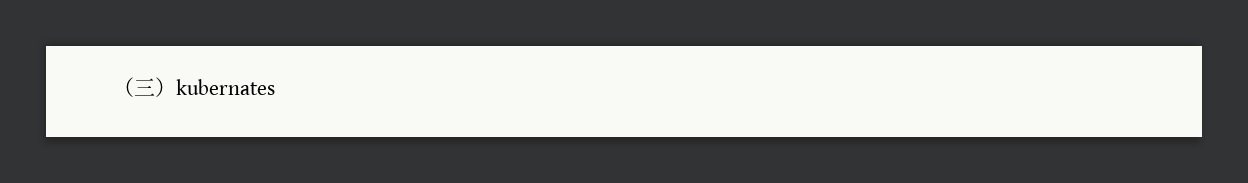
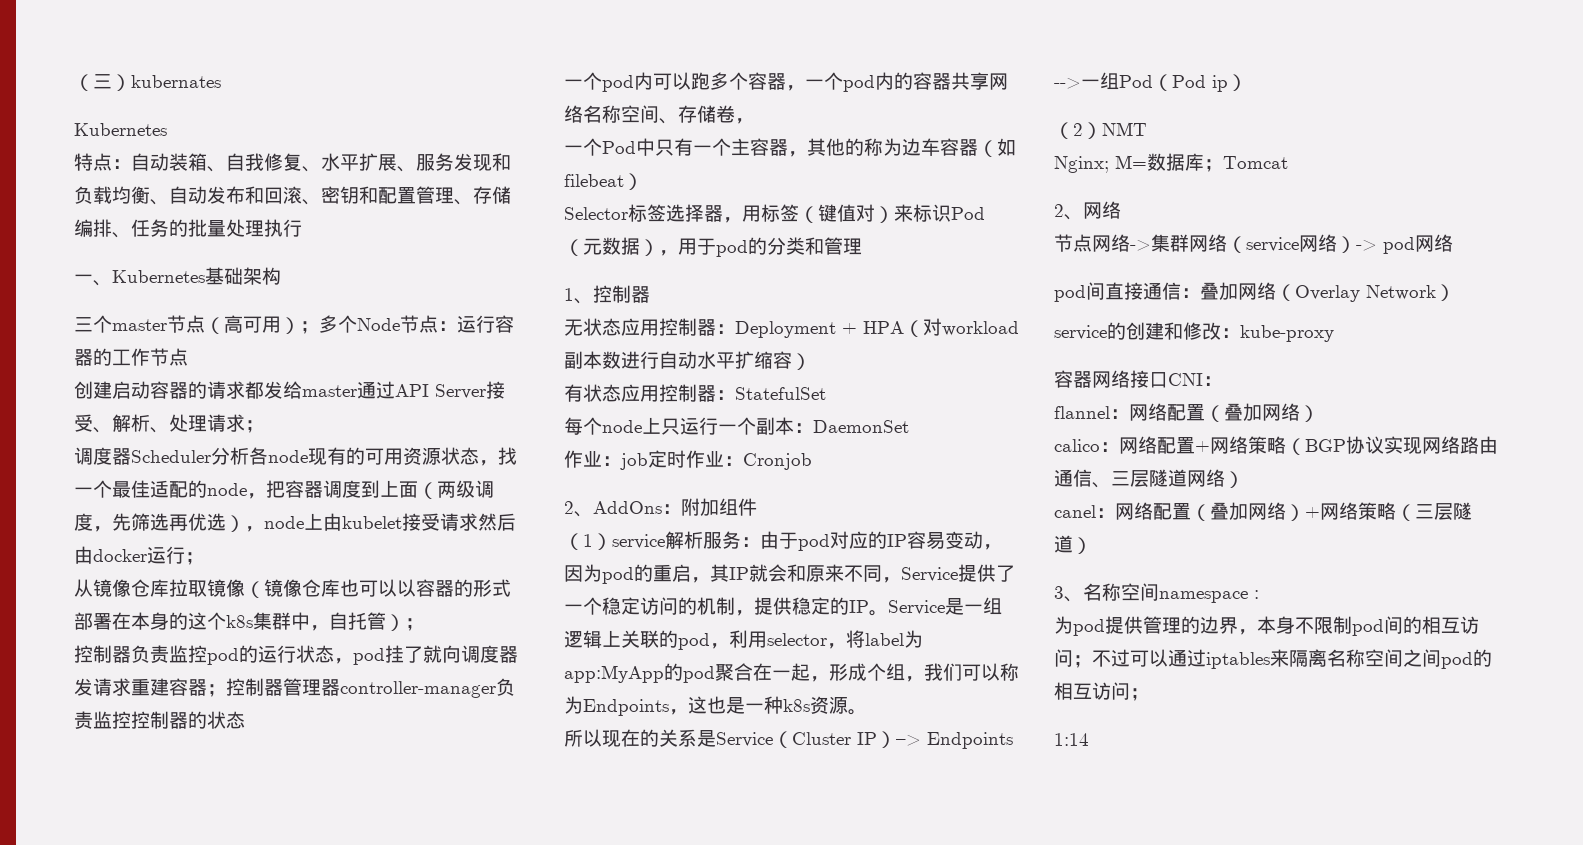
(275, 87) none -> [74,123,167,136] [74,153,511,172] [74,186,511,205] [74,219,302,238] [74,267,281,286] [74,315,514,334] [74,348,188,366] [74,381,505,399] [74,414,264,433] [74,447,517,466] [74,480,494,499] [74,513,516,532] [74,546,204,565] [74,579,511,598] [74,612,424,631] [74,645,518,665] [74,678,515,698] [74,711,245,729] [564,72,1008,92] [564,105,754,124] [564,138,1016,157] [564,173,643,190] [564,204,985,223] [564,237,862,257] [564,285,650,304] [564,318,1019,338] [564,351,811,370] [564,384,826,402] [564,417,909,435] [564,450,812,470] [564,498,757,517] [564,531,1002,551] [564,564,1015,584] [564,597,1002,616] [564,630,923,650] [564,663,1019,683] [564,696,867,716] [564,729,1013,749] [1054,72,1247,92] [1054,122,1147,139] [1054,153,1288,173] [1054,201,1121,220] [1054,234,1453,254] [1054,282,1455,302] [1054,322,1334,342] [1054,370,1222,388] [1054,403,1319,422] [1054,436,1498,455] [1054,469,1244,488] [1054,502,1472,521] [1054,535,1092,554] [1054,583,1259,603] [1054,616,1479,636] [1054,649,1492,669] [1054,682,1149,701] [1054,733,1089,746] // Kubernetes // 特点：自动装箱、自我修复、水平扩展、服务发现和负载均衡、自动发布和回滚、密钥和配置管理、存储编排、任务的批量处理执行 // 一、Kubernetes基础架构 // 三个master节点（高可用）；多个Node节点：运行容器的工作节点 // 创建启动容器的请求都发给master通过API Server接受、解析、处理请求； // 调度器Scheduler分析各node现有的可用资源状态，找一个最佳适配的node，把容器调度到上面（两级调度，先筛选再优选），node上由kubelet接受请求然后由docker运行； // 从镜像仓库拉取镜像（镜像仓库也可以以容器的形式部署在本身的这个k8s集群中，自托管）； // 控制器负责监控pod的运行状态，pod挂了就向调度器发请求重建容器；控制器管理器controller-manager负责监控控制器的状态 // 一个pod内可以跑多个容器，一个pod内的容器共享网络名称空间、存储卷， // 一个Pod中只有一个主容器，其他的称为边车容器（如filebeat） // Selector标签选择器，用标签（键值对）来标识Pod（元数据），用于pod的分类和管理 // 1、控制器 // 无状态应用控制器：Deployment + HPA（对workload副本数进行自动水平扩缩容） // 有状态应用控制器：StatefulSet // 每个node上只运行一个副本：DaemonSet // 作业：job定时作业：Cronjob // 2、AddOns：附加组件 // （1）service解析服务：由于pod对应的IP容易变动，因为pod的重启，其IP就会和原来不同，Service提供了一个稳定访问的机制，提供稳定的IP。Service是一组逻辑上关联的pod，利用selector，将label为app:MyApp的pod聚合在一起，形成个组，我们可以称为Endpoints，这也是一种k8s资源。 // 所以现在的关系是Service（Cluster IP）–> Endpoints -->一组Pod（Pod ip） // （2）NMT // Nginx; M=数据库；Tomcat // 2、网络 // 节点网络->集群网络（service网络）-> pod网络 // pod间直接通信：叠加网络（Overlay Network） // service的创建和修改：kube-proxy // 容器网络接口CNI： // flannel：网络配置（叠加网络） // calico：网络配置+网络策略（BGP协议实现网络路由通信、三层隧道网络） // canel：网络配置（叠加网络）+网络策略（三层隧道） // 3、名称空间namespace : // 为pod提供管理的边界，本身不限制pod间的相互访问；不过可以通过iptables来隔离名称空间之间pod的相互访问； // 1:14

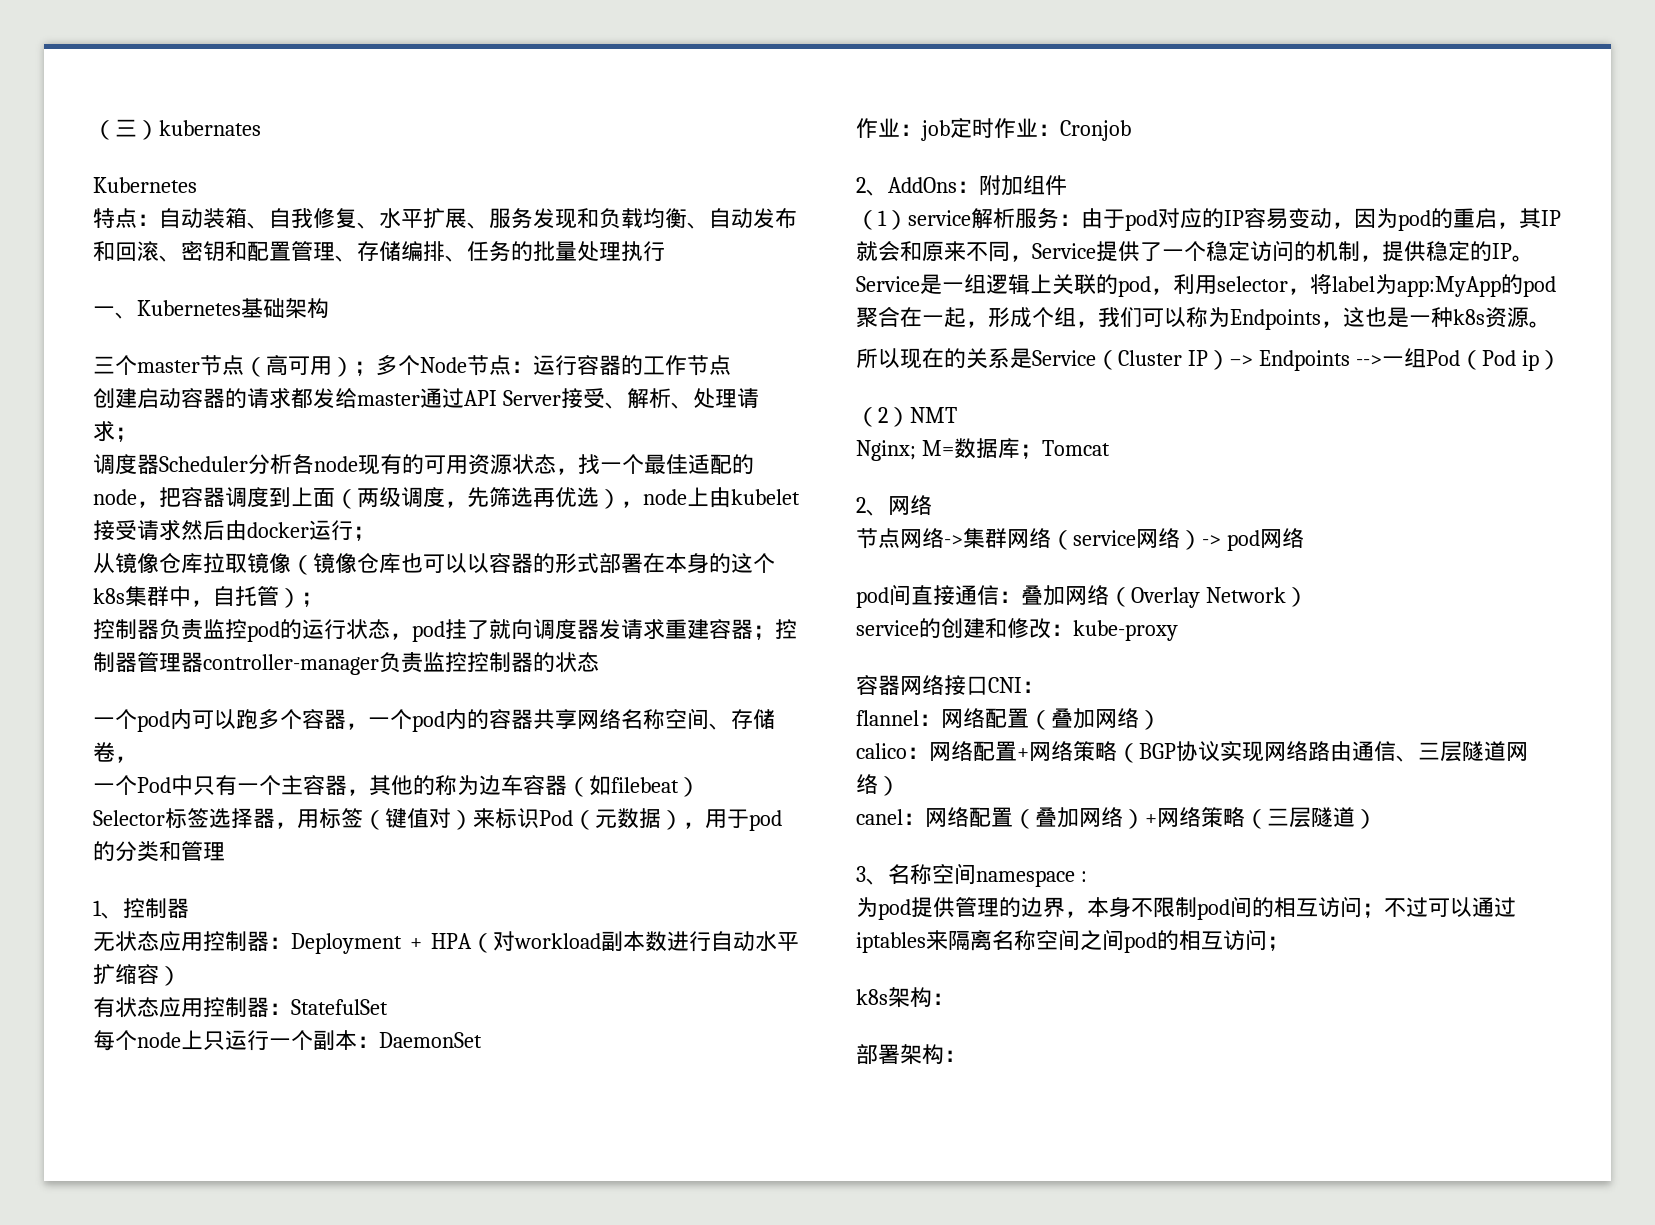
[1054,733,1089,746] 1:14 -> [856,987,954,1008] [856,1044,966,1065] k8s架构： // 部署架构：

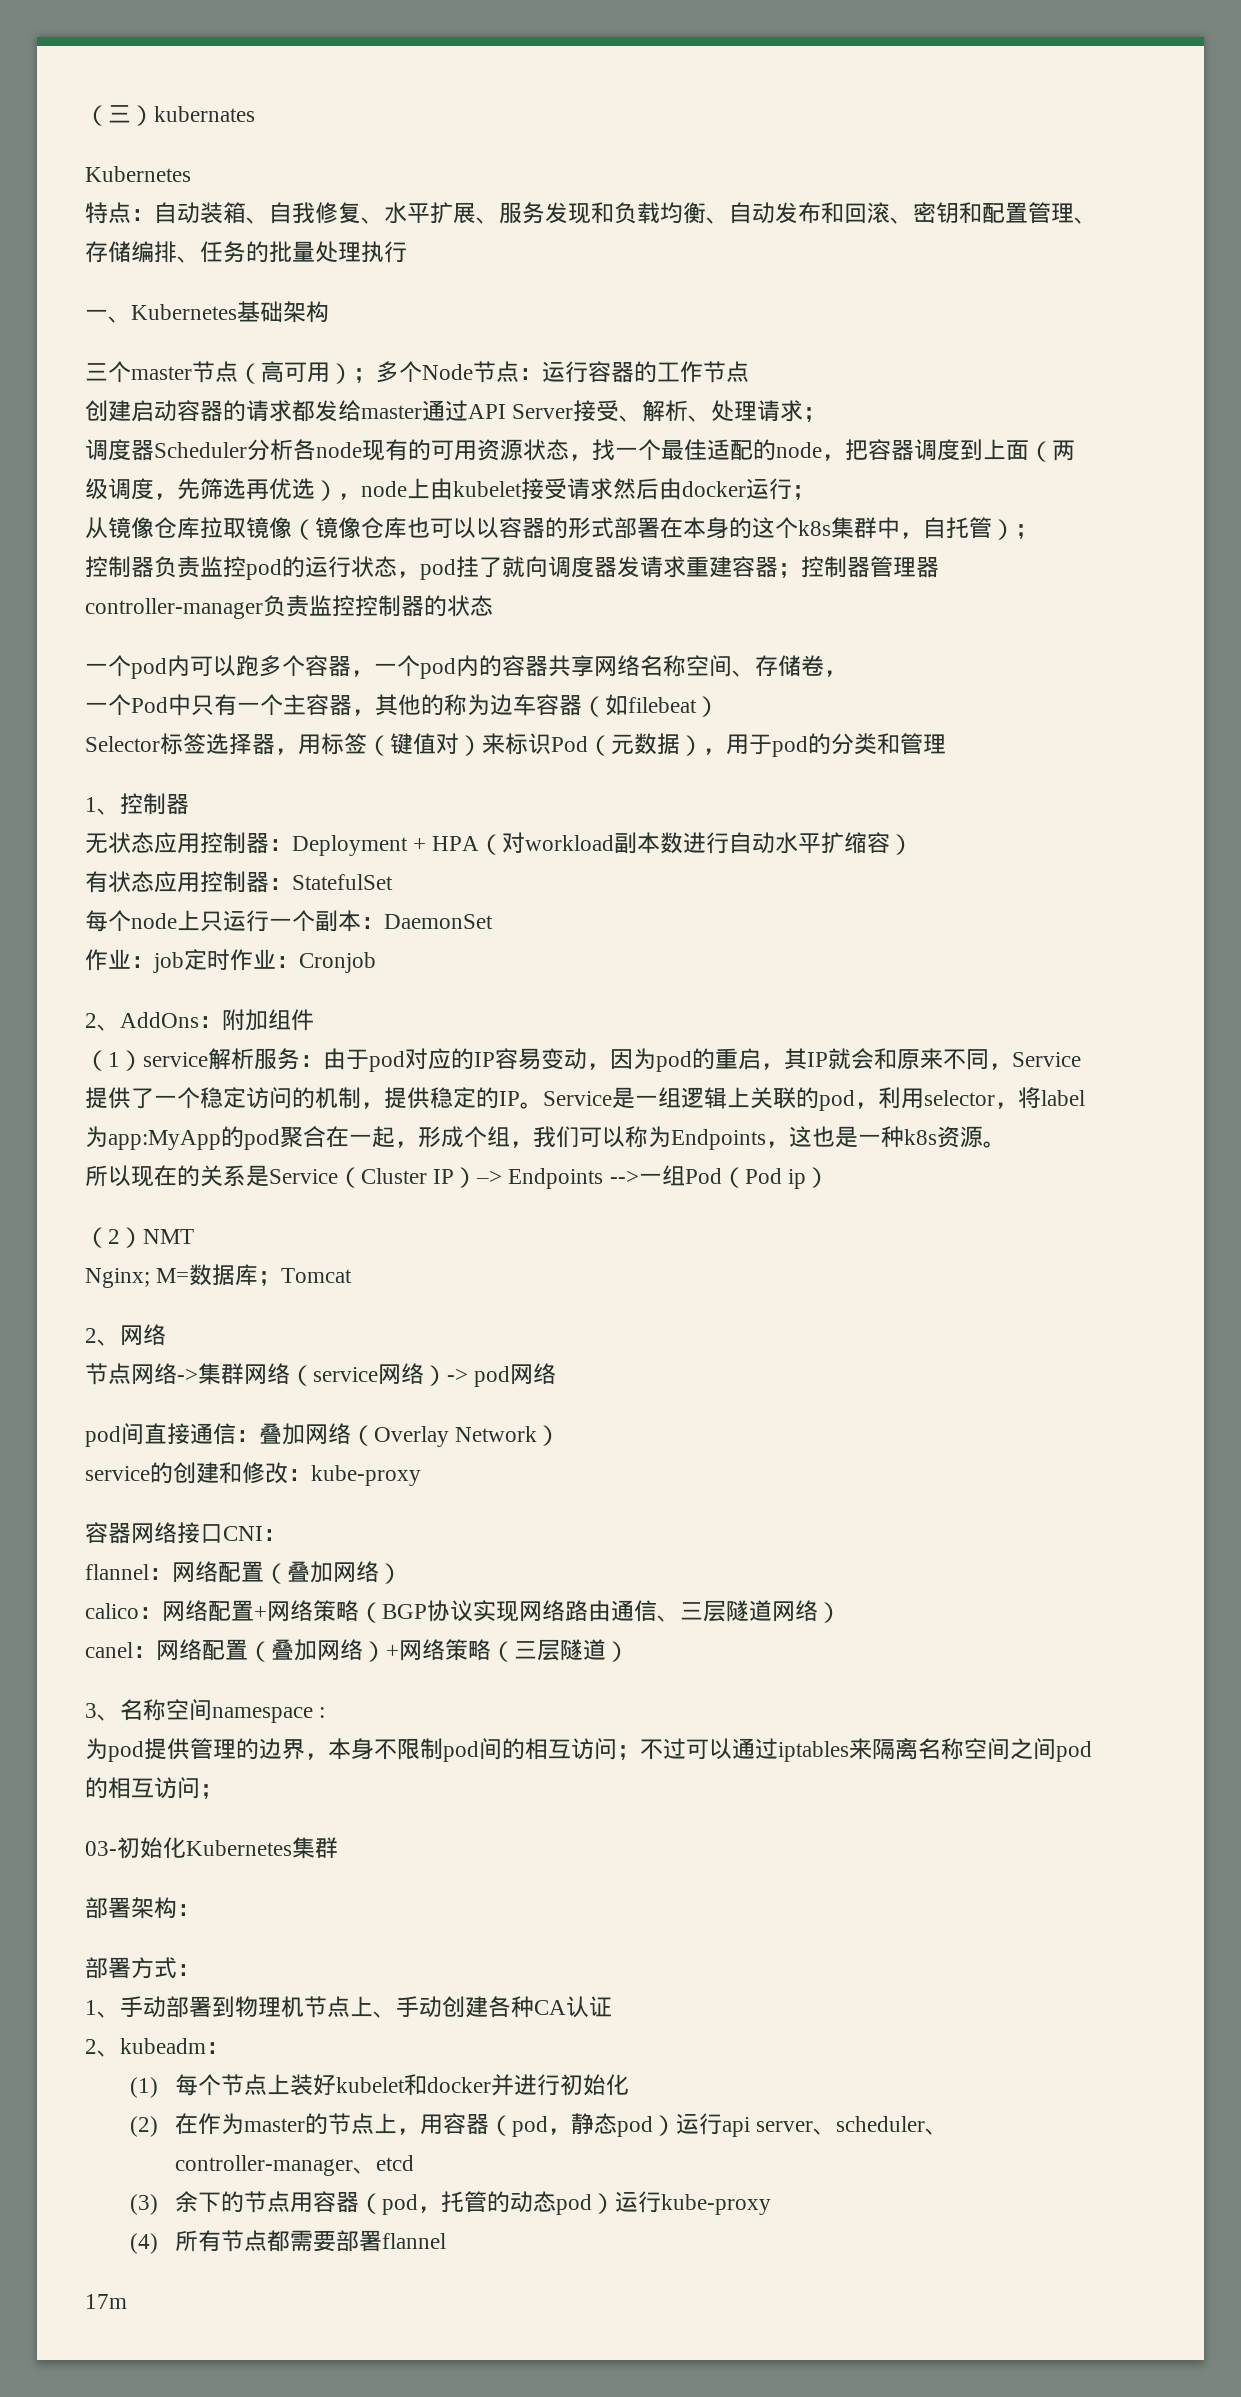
[856,989,888,1005] k8s -> [85,1837,338,1859] [85,1897,131,1919] 03-初始化Kubernetes集群 // 部署
[900,1044,966,1065] 架构： -> [131,1957,200,1979] [85,1996,612,2018] [85,2038,229,2057] [130,2074,630,2098] [130,2113,949,2137] [175,2155,415,2176] [130,2191,772,2215] [130,2230,447,2254] [85,2294,127,2309] 方式： // 1、手动部署到物理机节点上、手动创建各种CA认证 // 2、kubeadm： // (1)每个节点上装好kubelet和docker并进行初始化 // (2)在作为master的节点上，用容器（pod，静态pod）运行api server、scheduler、controller-manager、etcd // (3)余下的节点用容器（pod，托管的动态pod）运行kube-proxy // (4)所有节点都需要部署flannel // 17m

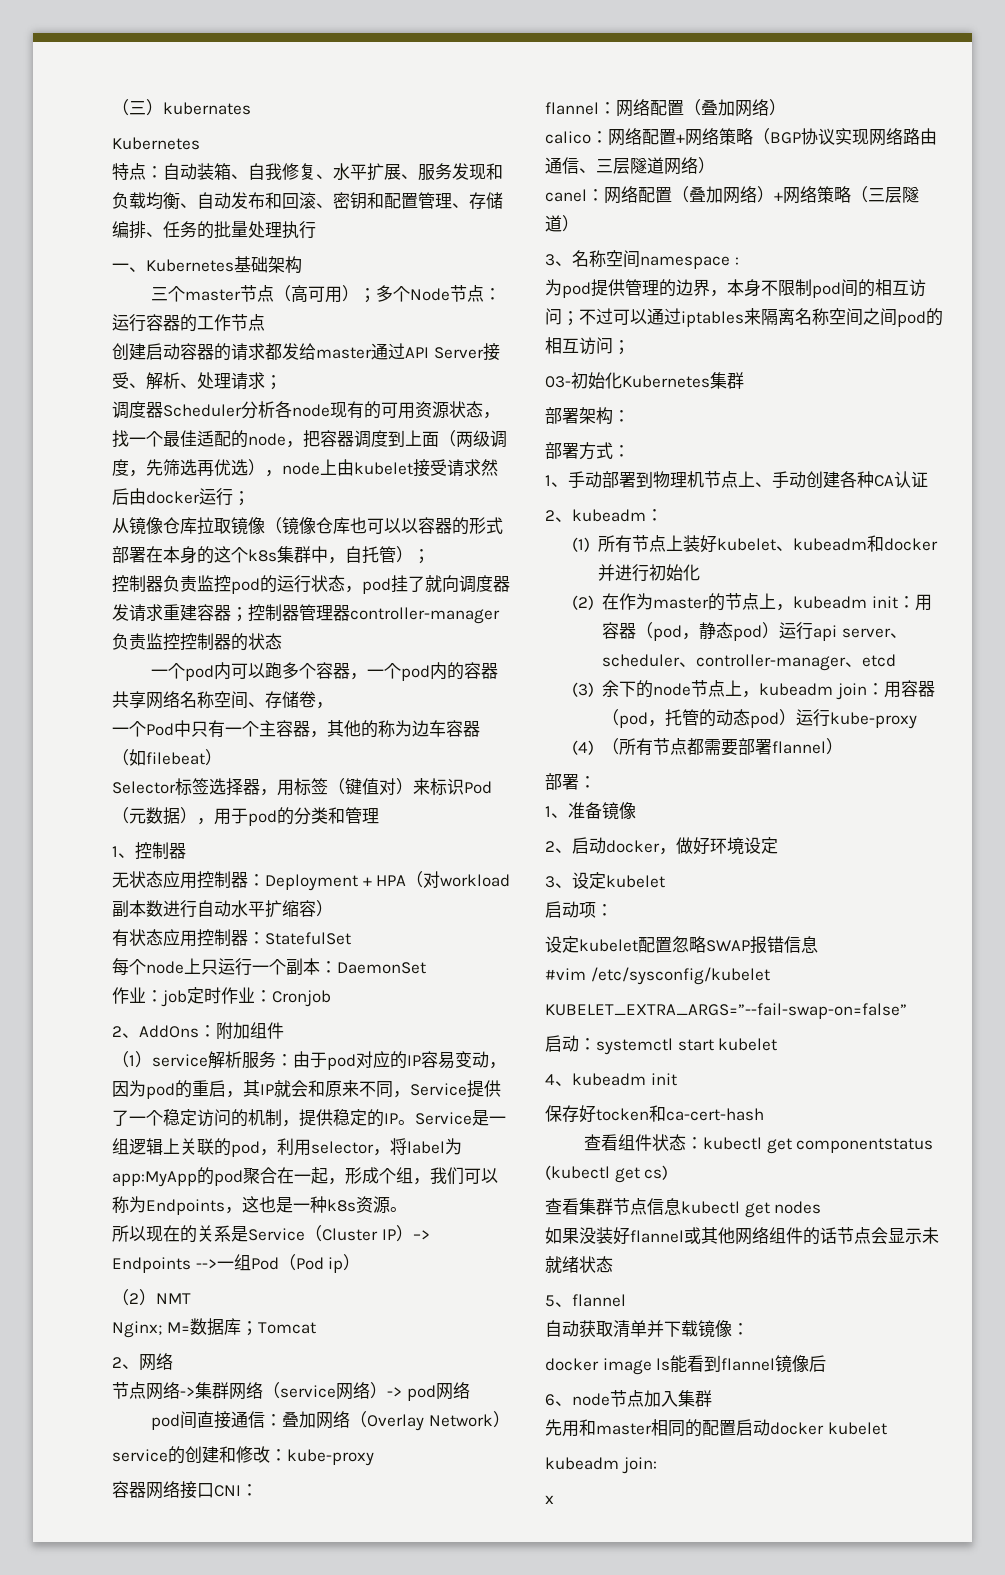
[175,2074,222,2096] 每个 -> [598,535,633,553] 所有
(406, 2085) none -> [776,538,868,551] 、kubeadm
(421, 2131) none -> [793,596,915,609] kubeadm init：
[244,2191,291,2213] 节点 -> [653,680,884,700] node节点上，kubeadm join：
(159, 2243) none -> [602,738,620,755] （
[85,2294,127,2309] // 17m -> [826,738,844,755] [545,773,596,790] [545,802,636,820] [545,837,778,855] [545,872,665,889] [545,901,613,918] [545,936,818,954] [545,967,770,985] [545,1003,907,1019] [545,1035,778,1055] [545,1073,677,1086] [545,1105,764,1123] [583,1134,934,1154] [545,1165,669,1183] [545,1198,822,1218] [545,1227,939,1245] [545,1256,613,1273] [545,1294,626,1307] [545,1320,749,1338] [545,1355,827,1375] [545,1390,712,1407] [545,1419,887,1437] [545,1457,657,1474] [545,1495,554,1504] ） // 部署： // 1、准备镜像 // 2、启动docker，做好环境设定 // 3、设定kubelet // 启动项： // 设定kubelet配置忽略SWAP报错信息 // #vim /etc/sysconfig/kubelet // KUBELET_EXTRA_ARGS=”--fail-swap-on=false” // 启动：systemctl start kubelet // 4、kubeadm init // 保存好tocken和ca-cert-hash // 查看组件状态：kubectl get componentstatus (kubectl get cs) // 查看集群节点信息kubectl get nodes // 如果没装好flannel或其他网络组件的话节点会显示未就绪状态 // 5、flannel // 自动获取清单并下载镜像： // docker image ls能看到flannel镜像后 // 6、node节点加入集群 // 先用和master相同的配置启动docker kubelet // kubeadm join: // x

